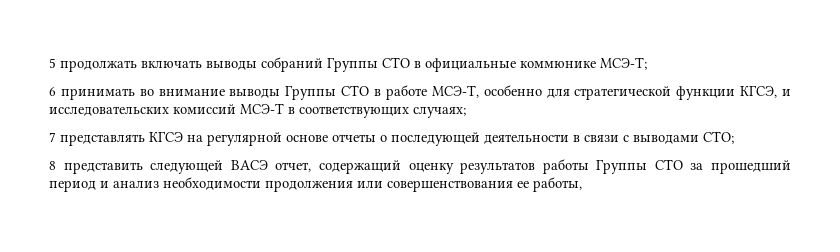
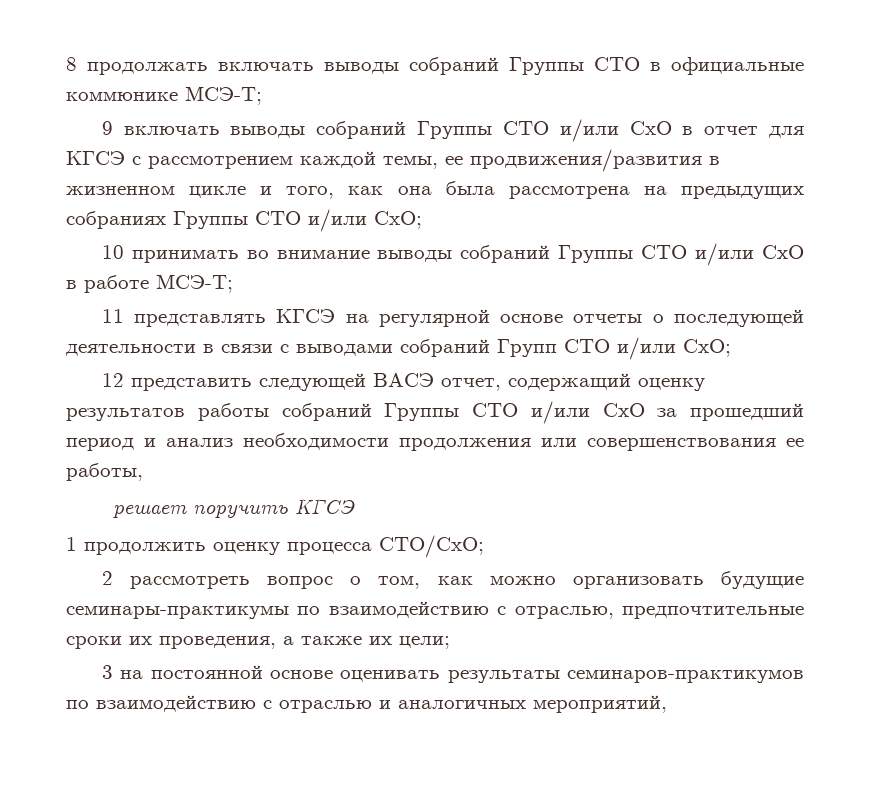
[49,58,56,68] 5 -> [66,57,77,71] 8
[49,87,56,96] 6 -> [101,119,804,142] [66,149,720,172] [66,181,804,199] [66,209,422,232] [101,245,124,259] 9 включать выводы собраний Группы CTO и/или CxO в отчет для КГСЭ с рассмотрением каждой темы, ее продвижения/развития в жизненном цикле и того, как она была рассмотрена на предыдущих собраниях Группы CTO и/или CxO; // 10
[285,85,792,100] [49,103,466,118] [49,132,56,142] Группы СТО в работе МСЭ-Т, особенно для стратегической функции КГСЭ, и исследовательских комиссий МСЭ-Т в соответствующих случаях; // 7 -> [460,243,805,266] [66,274,233,293] [101,309,124,323] собраний Группы СТО и/или СхО в работе МСЭ-Т; // 11
[703,131,734,144] [49,161,56,170] СТО; // 8 -> [400,337,731,360] [101,373,124,387] собраний Групп СТО и/или СхО; // 12
[596,159,683,174] Группы СТО -> [281,401,645,424] собраний Группы СТО и/или СхО
(582, 184) none -> [113,498,356,519] [66,535,484,558] [101,571,805,589] [66,601,804,619] [66,636,450,649] [101,665,804,683] [66,695,667,713] // решает поручить КГСЭ // 1 продолжить оценку процесса CTO/CxO; // 2 рассмотреть вопрос о том, как можно организовать будущие семинары-практикумы по взаимодействию с отраслью, предпочтительные сроки их проведения, а также их цели; // 3 на постоянной основе оценивать результаты семинаров-практикумов по взаимодействию с отраслью и аналогичных мероприятий,

